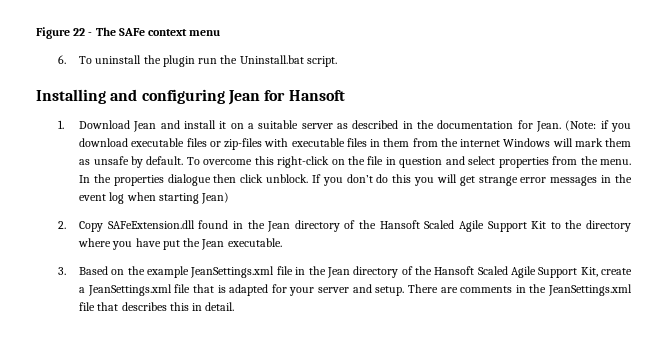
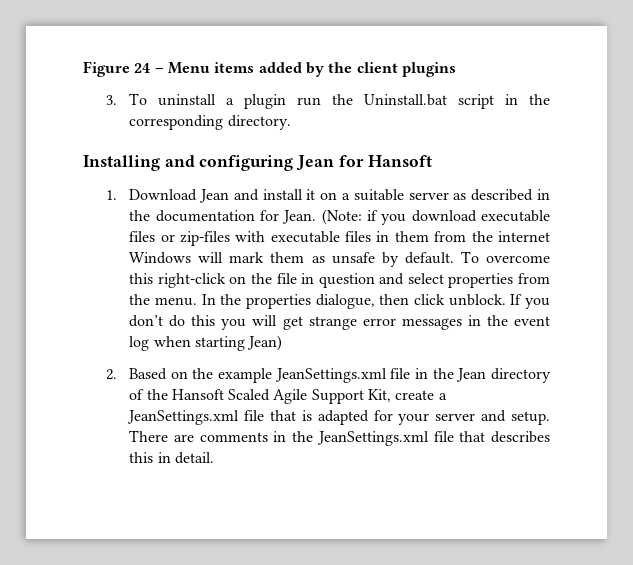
[73,27,221,36] [57,55,66,64] 22 - The SAFe context menu // 6. -> [134,62,456,77] [106,95,118,105] 24 – Menu items added by the client plugins // 3.
[143,55,161,64] the -> [226,98,235,105] a
[306,56,337,67] script. -> [458,94,550,109] [129,115,291,130] script in the corresponding directory.
[167,174,211,186] dialogue -> [315,294,375,309] dialogue,
[79,220,631,232] [78,238,282,250] [57,267,66,275] Copy SAFeExtension.dll found in the Jean directory of the Hansoft Scaled Agile Support Kit to the directory where you have put the Jean executable. // 3. -> (118, 374) none

